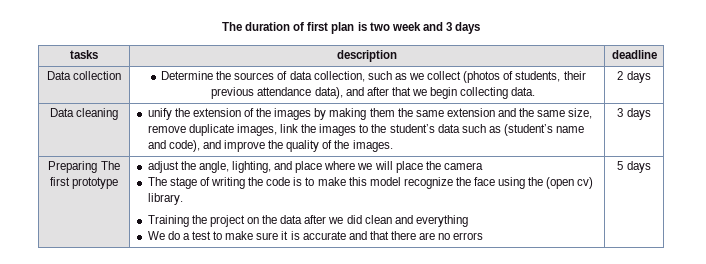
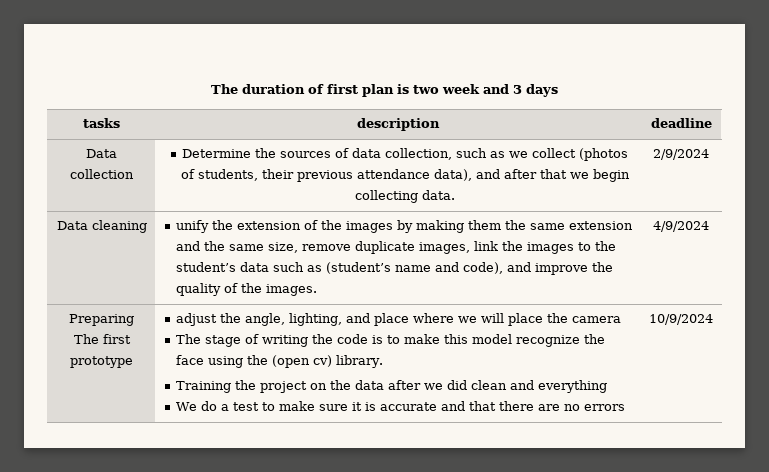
[617,71,651,83] 2 days -> [653,149,709,160] 2/9/2024
[617,108,651,120] 3 days -> [653,221,709,232] 4/9/2024
[617,161,651,173] 5 days -> [649,314,713,325] 10/9/2024

